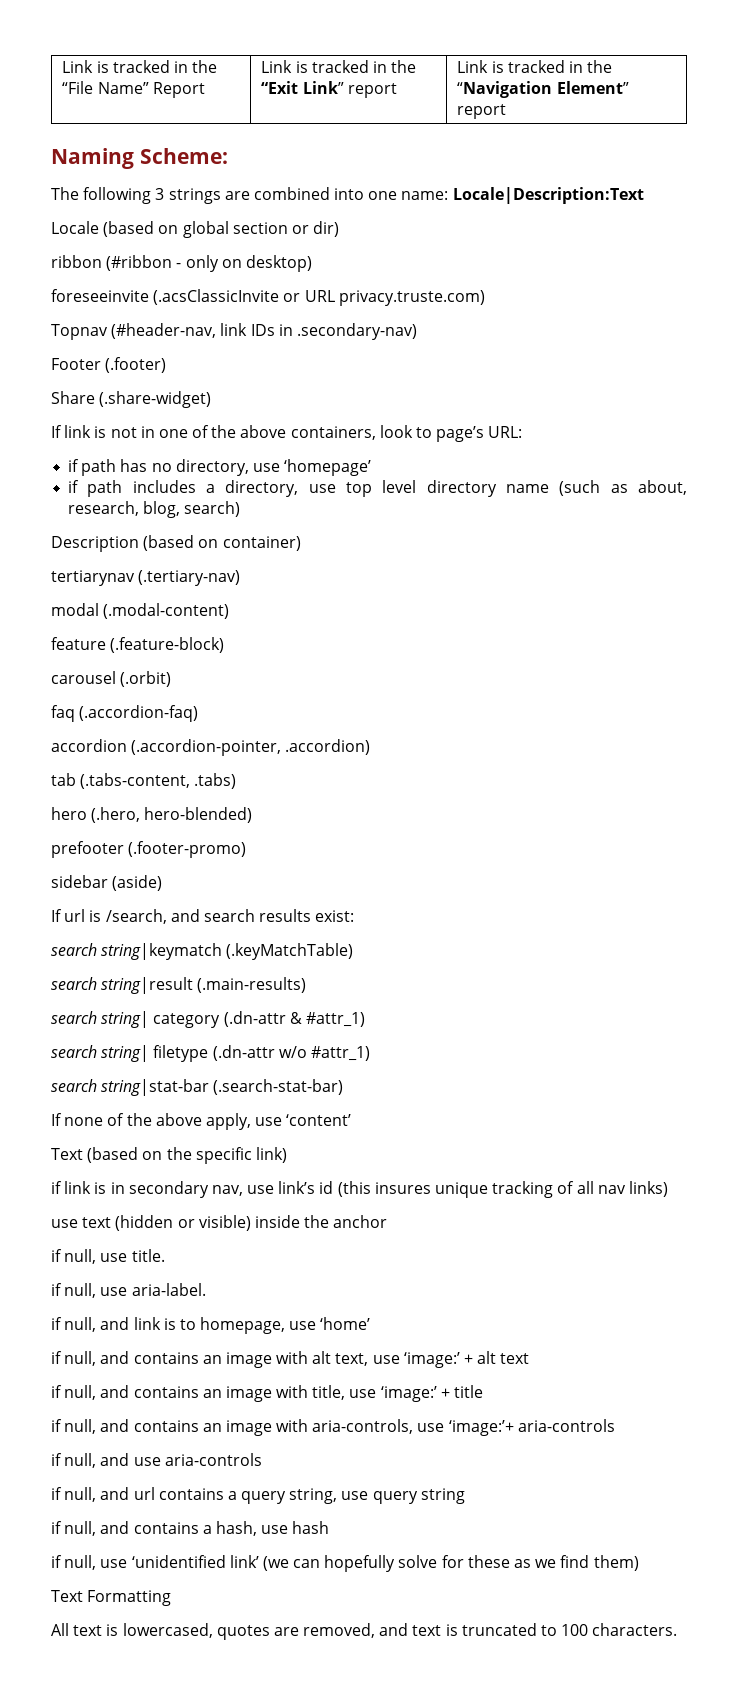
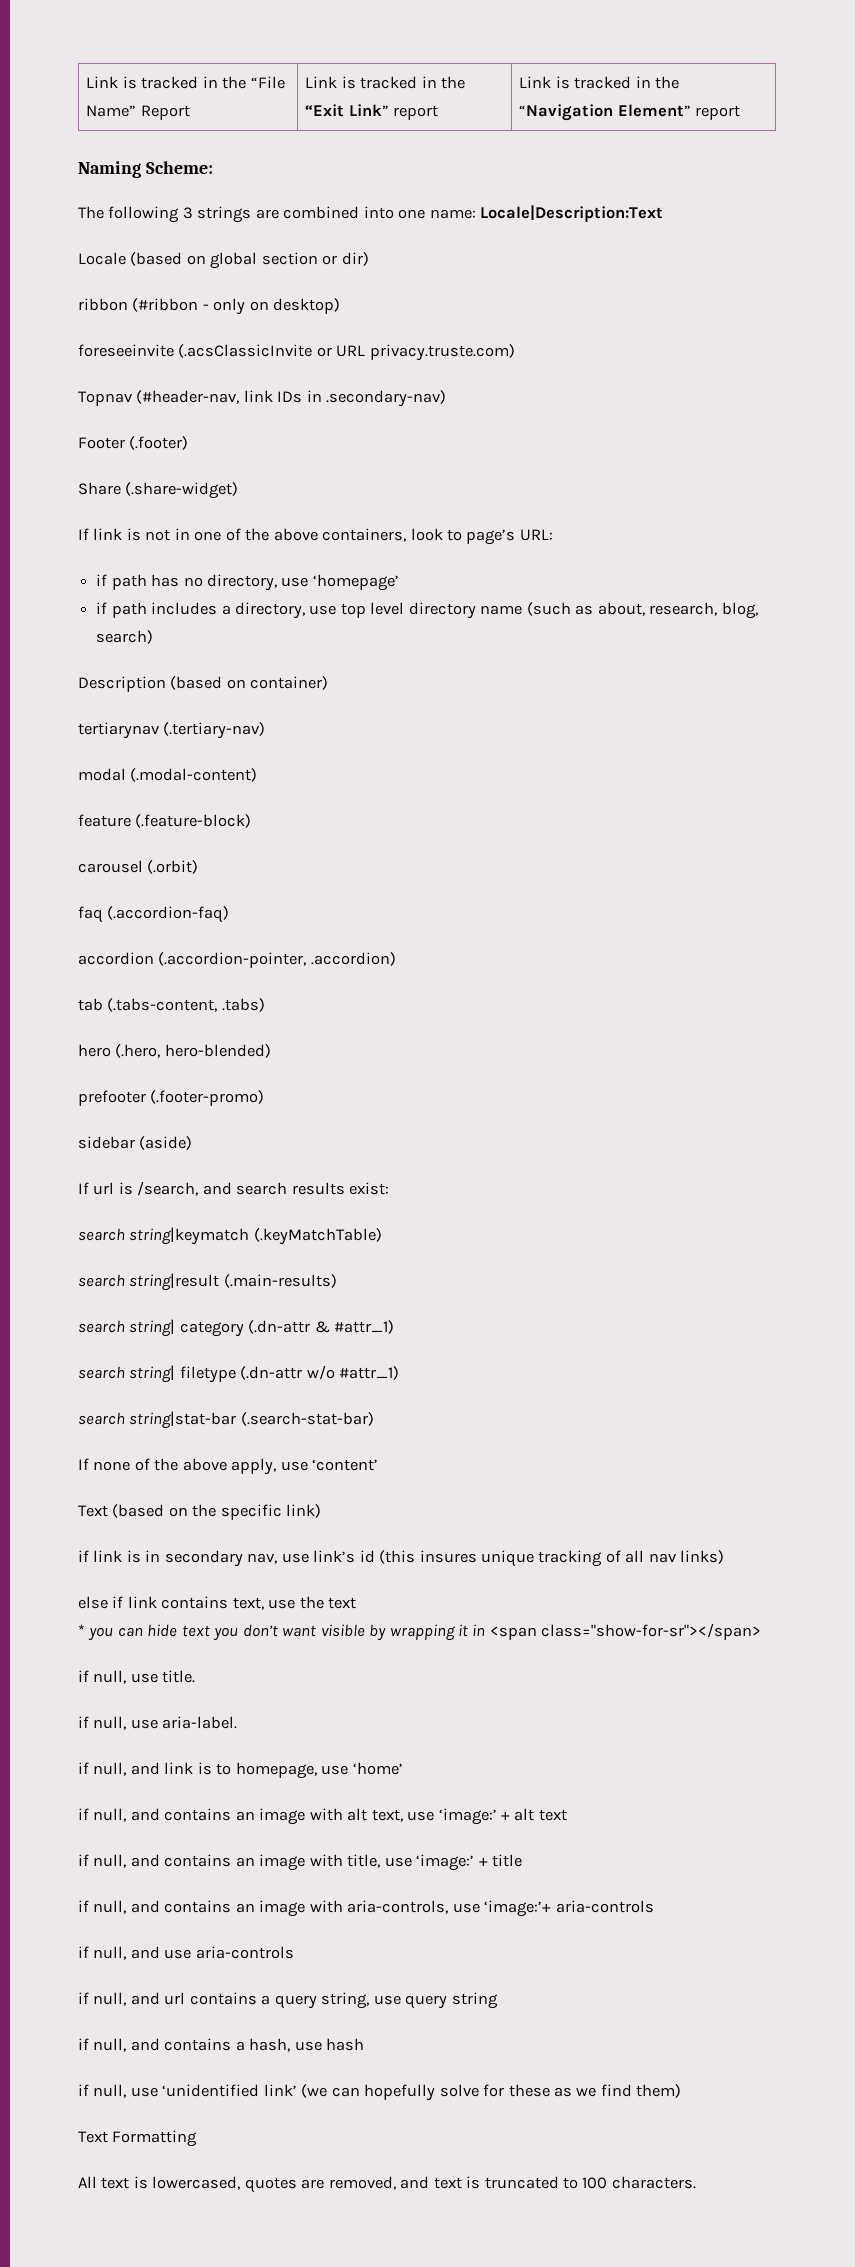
[51,1215,388,1231] use text (hidden or visible) inside the anchor -> [78,1596,357,1610] [78,1623,762,1641] else if link contains text, use the text // * you can hide text you don’t want visible by wrapping it in <span class="show-for-sr"></span>

